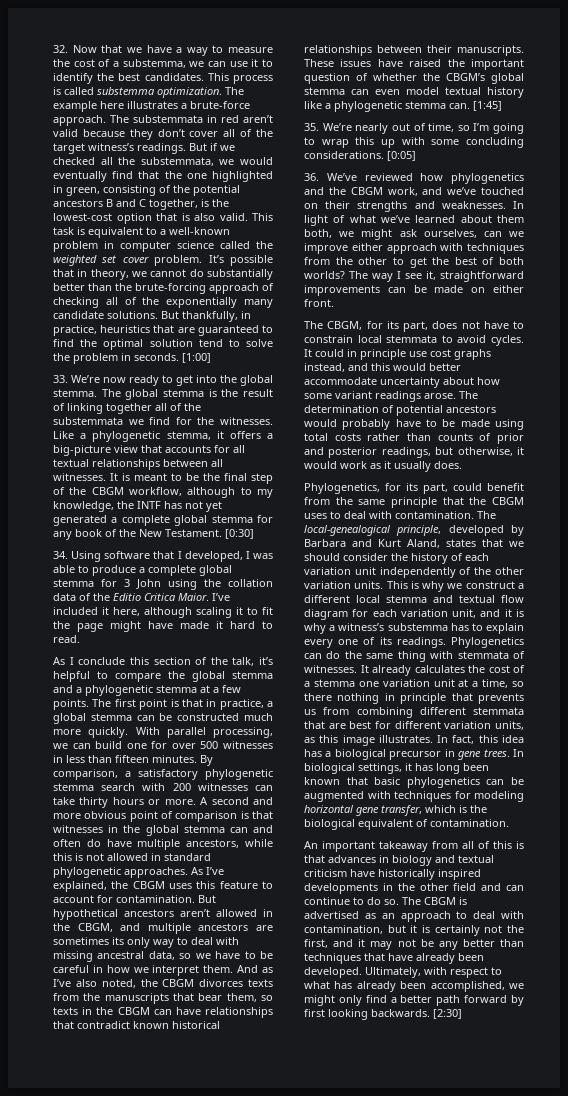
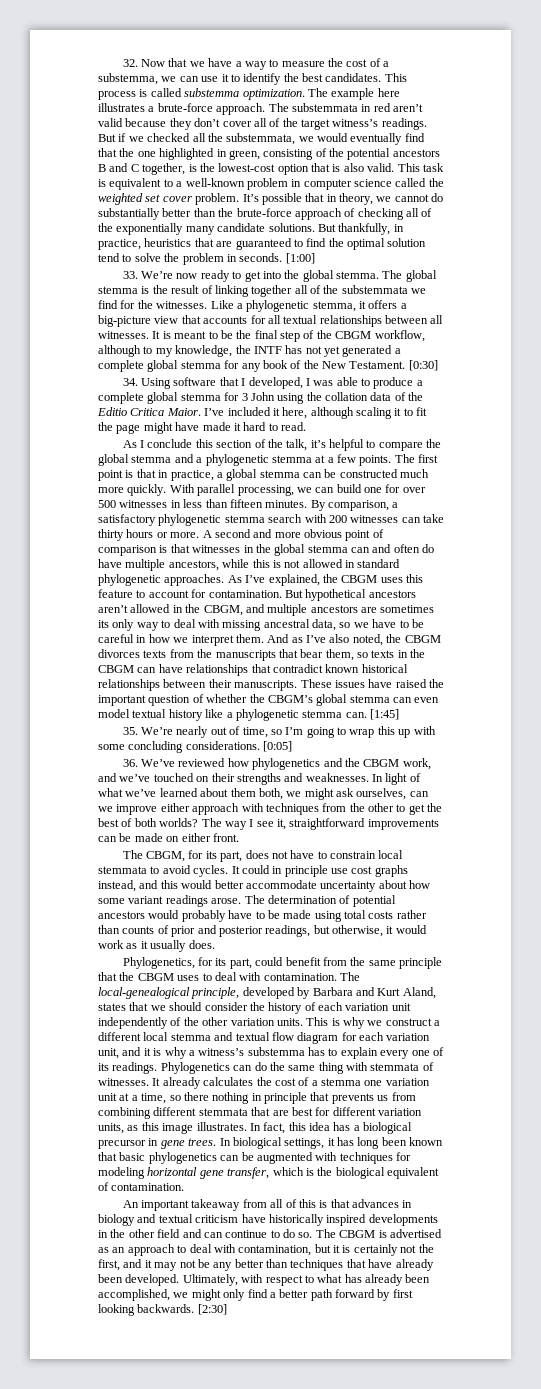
[135,283,206,294] brute-forcing -> [236,208,292,217] brute-force

